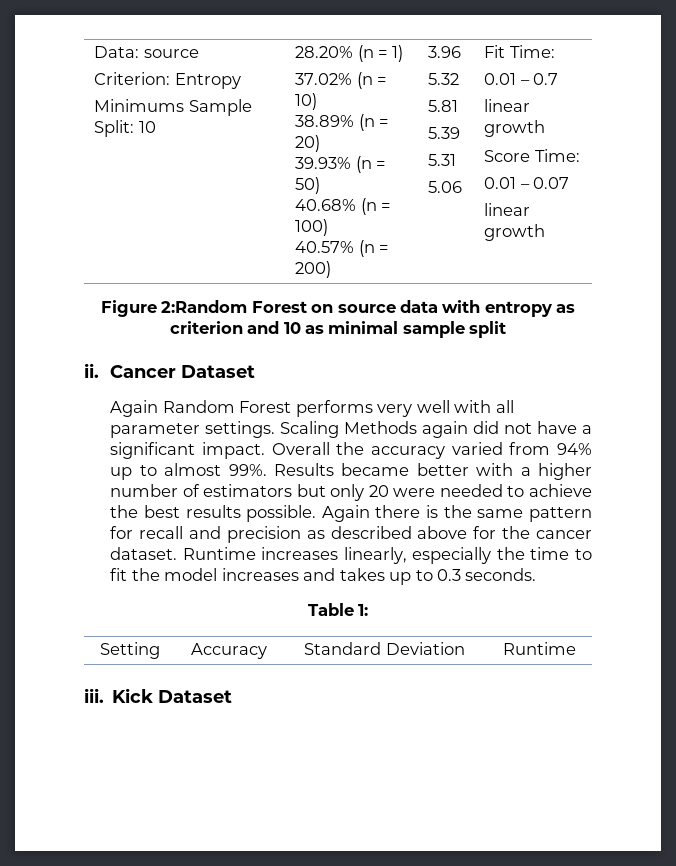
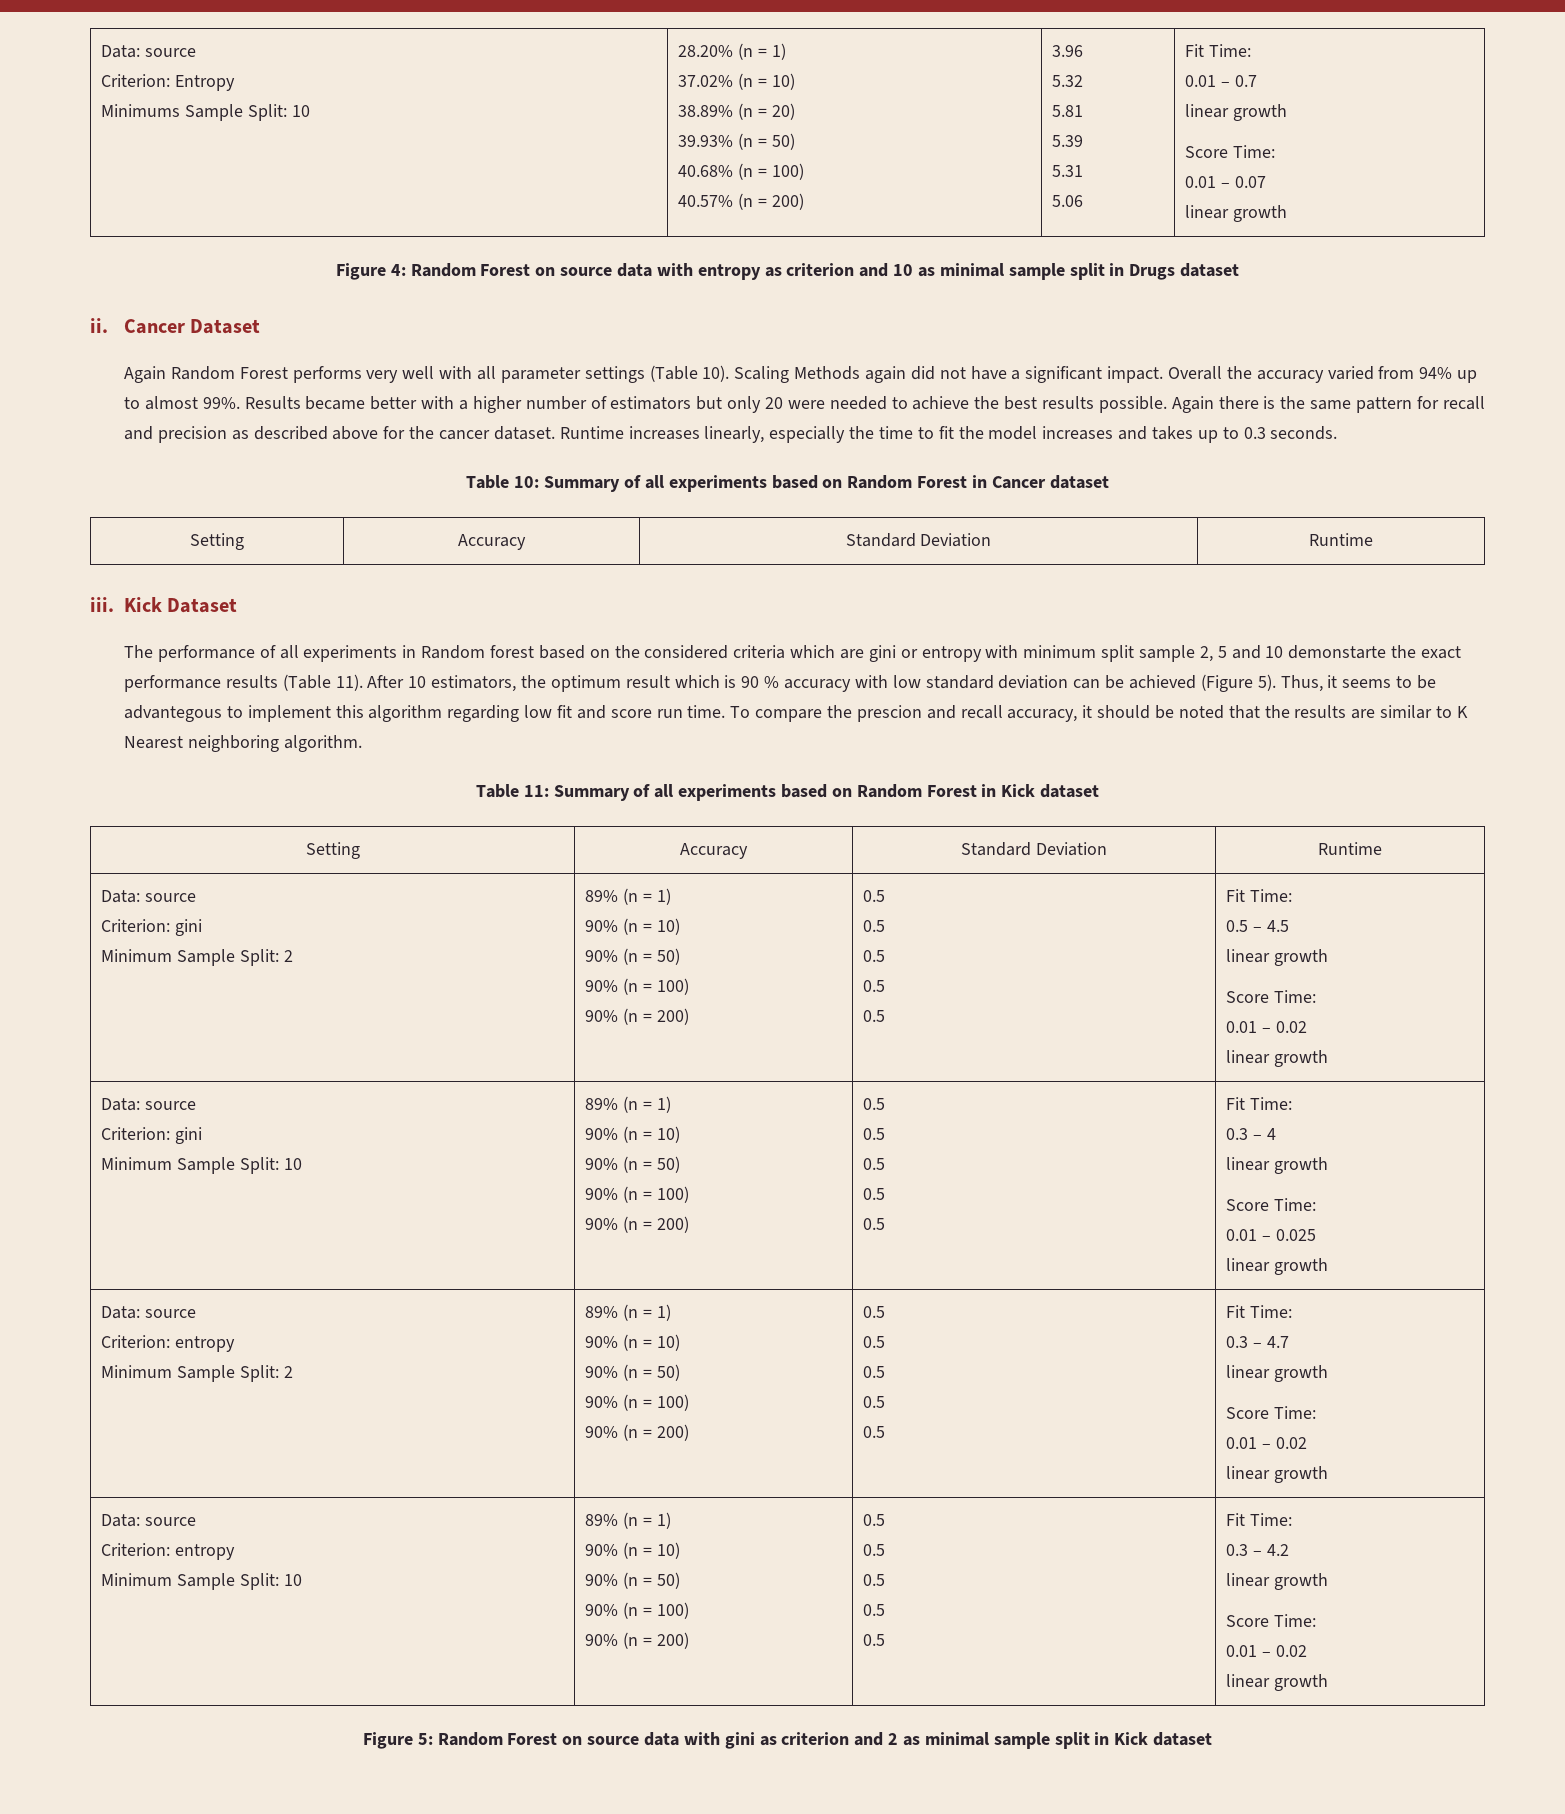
[161,300,248,313] 2:Random -> [390,263,476,277] 4: Random
(507, 329) none -> [1109,263,1240,280] in Drugs dataset
[205,421,276,438] settings. -> [584,365,730,383] settings (Table 10).
[358,604,369,616] 1: -> [514,475,1109,492] 10: Summary of all experiments based on Random Forest in Cancer dataset
(233, 696) none -> [123,645,1461,662] [123,674,1436,692] [123,705,1468,722] [123,735,362,752] [475,784,1100,801] [305,842,360,859] [680,843,749,859] [961,842,1107,856] [1318,842,1382,855] [101,890,197,903] [101,919,203,936] [101,949,293,966] [585,888,671,905] [585,918,680,935] [585,948,680,965] [585,978,689,995] [585,1008,689,1025] [863,890,886,902] [863,920,886,932] [863,950,886,962] [863,980,886,992] [863,1010,886,1022] [1226,889,1293,902] [1226,920,1289,932] [1226,949,1329,966] [1226,990,1317,1003] [1226,1021,1307,1033] [1226,1050,1329,1067] [101,1098,197,1111] [101,1127,203,1144] [101,1157,302,1174] [585,1096,671,1113] [585,1126,680,1143] [585,1156,680,1173] [585,1186,689,1203] [585,1216,689,1233] [863,1098,886,1110] [863,1128,886,1140] [863,1158,886,1170] [863,1188,886,1200] [863,1218,886,1230] [1226,1097,1293,1110] [1226,1128,1276,1140] [1226,1157,1329,1174] [1226,1198,1317,1211] [1226,1229,1316,1241] [1226,1258,1329,1275] [101,1306,197,1319] [101,1335,236,1352] [101,1365,293,1382] [585,1304,671,1321] [585,1334,680,1351] [585,1364,680,1381] [585,1394,689,1411] [585,1424,689,1441] [863,1306,886,1318] [863,1336,886,1348] [863,1366,886,1378] [863,1396,886,1408] [863,1426,886,1438] [1226,1305,1293,1318] [1226,1336,1289,1348] [1226,1365,1329,1382] [1226,1406,1317,1419] [1226,1437,1307,1449] [1226,1466,1329,1483] [101,1514,197,1527] [101,1543,236,1560] [101,1573,302,1590] [585,1512,671,1529] [585,1542,680,1559] [585,1572,680,1589] [585,1602,689,1619] [585,1632,689,1649] [863,1514,886,1526] [863,1544,886,1556] [863,1574,886,1586] [863,1604,886,1616] [863,1634,886,1646] [1226,1513,1293,1526] [1226,1544,1289,1556] [1226,1573,1329,1590] [1226,1614,1317,1627] [1226,1645,1307,1657] [1226,1674,1329,1691] [362,1732,1213,1749] // The performance of all experiments in Random forest based on the considered criteria which are gini or entropy with minimum split sample 2, 5 and 10 demonstarte the exact performance results (Table 11). After 10 estimators, the optimum result which is 90 % accuracy with low standard deviation can be achieved (Figure 5). Thus, it seems to be advantegous to implement this algorithm regarding low fit and score run time. To compare the prescion and recall accuracy, it should be noted that the results are similar to K Nearest neighboring algorithm. // Table 11: Summary of all experiments based on Random Forest in Kick dataset // Setting | Accuracy | Standard Deviation | Runtime // Data: source // Criterion: gini // Minimum Sample Split: 2 | 89% (n = 1) // 90% (n = 10) // 90% (n = 50) // 90% (n = 100) // 90% (n = 200) | 0.5 // 0.5 // 0.5 // 0.5 // 0.5 | Fit Time: // 0.5 – 4.5 // linear growth // Score Time: // 0.01 – 0.02 // linear growth // Data: source // Criterion: gini // Minimum Sample Split: 10 | 89% (n = 1) // 90% (n = 10) // 90% (n = 50) // 90% (n = 100) // 90% (n = 200) | 0.5 // 0.5 // 0.5 // 0.5 // 0.5 | Fit Time: // 0.3 – 4 // linear growth // Score Time: // 0.01 – 0.025 // linear growth // Data: source // Criterion: entropy // Minimum Sample Split: 2 | 89% (n = 1) // 90% (n = 10) // 90% (n = 50) // 90% (n = 100) // 90% (n = 200) | 0.5 // 0.5 // 0.5 // 0.5 // 0.5 | Fit Time: // 0.3 – 4.7 // linear growth // Score Time: // 0.01 – 0.02 // linear growth // Data: source // Criterion: entropy // Minimum Sample Split: 10 | 89% (n = 1) // 90% (n = 10) // 90% (n = 50) // 90% (n = 100) // 90% (n = 200) | 0.5 // 0.5 // 0.5 // 0.5 // 0.5 | Fit Time: // 0.3 – 4.2 // linear growth // Score Time: // 0.01 – 0.02 // linear growth // Figure 5: Random Forest on source data with gini as criterion and 2 as minimal sample split in Kick dataset

